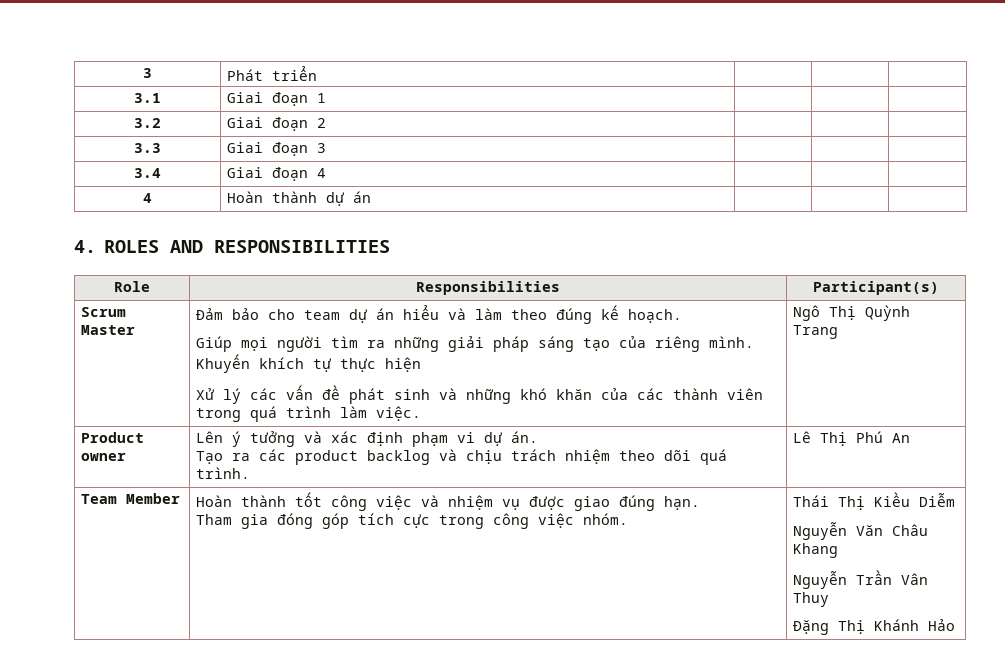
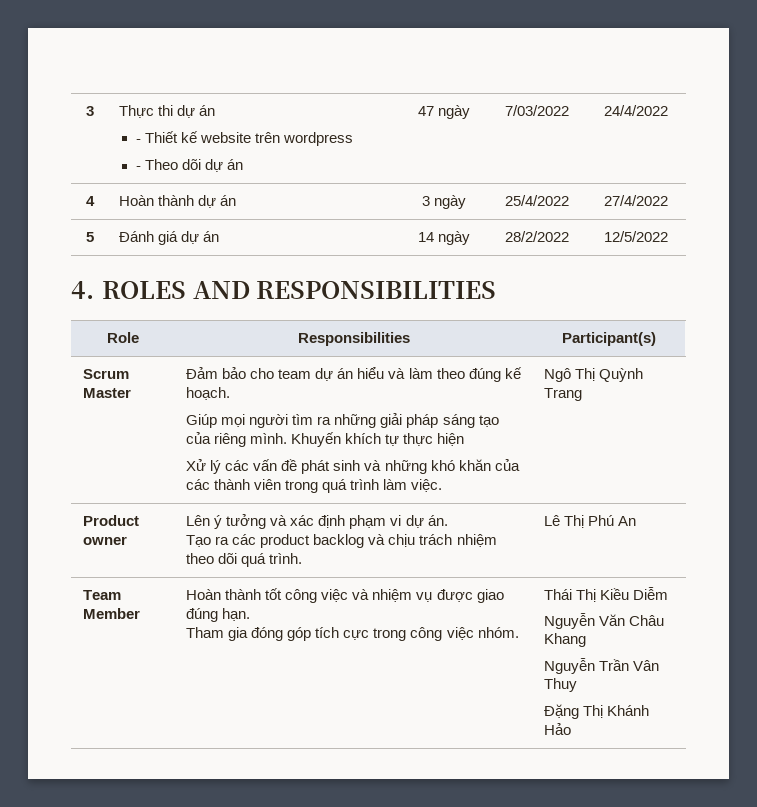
[143,68,152,78] [227,66,318,81] [134,93,161,103] [227,92,327,106] [134,118,161,128] [227,117,327,131] [134,143,161,153] [227,142,327,156] [134,168,161,178] [227,167,327,181] 3 | Phát triển | | | // 3.1 | Giai đoạn 1 | | | // 3.2 | Giai đoạn 2 | | | // 3.3 | Giai đoạn 3 | | | // 3.4 | Giai đoạn 4 | | | -> [85,106,94,116] [119,105,216,118] [135,131,353,146] [135,159,243,172] [417,105,471,119] [505,105,569,116] [604,105,668,116] 3 | Thực thi dự án // - Thiết kế website trên wordpress // - Theo dõi dự án | 47 ngày | 7/03/2022 | 24/4/2022
(372, 197) | | -> [421,195,467,209] [505,195,569,206] [604,195,668,206] [85,232,94,242] [119,231,220,245] [417,231,471,245] [505,231,569,242] [604,231,668,242] 3 ngày | 25/4/2022 | 27/4/2022 // 5 | Đánh giá dự án | 14 ngày | 28/2/2022 | 12/5/2022

